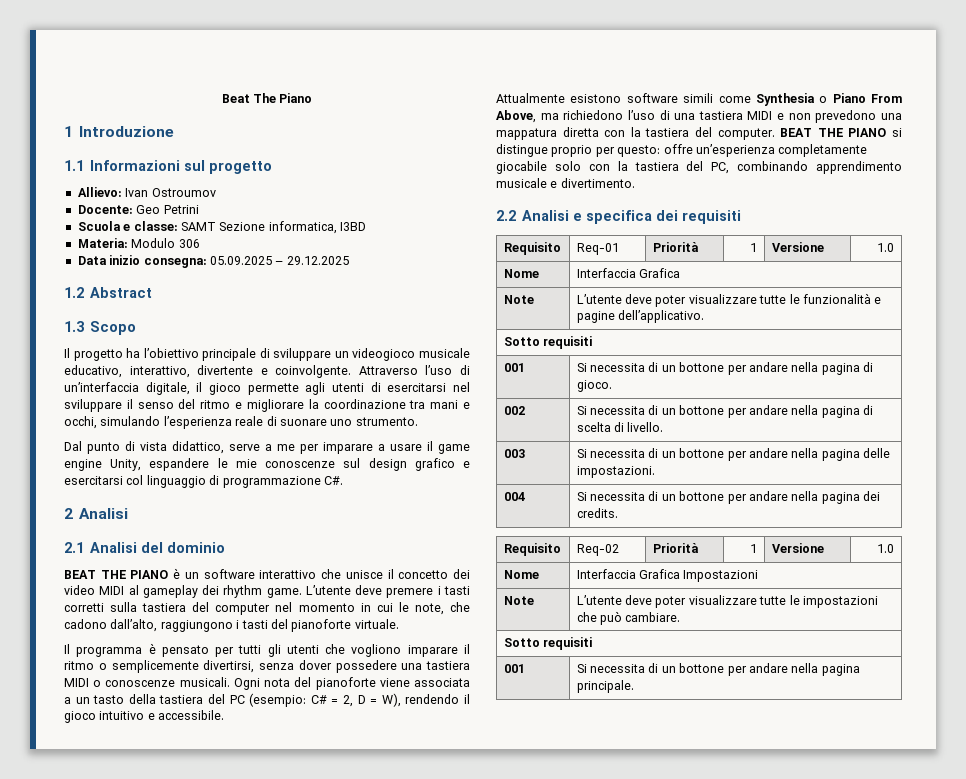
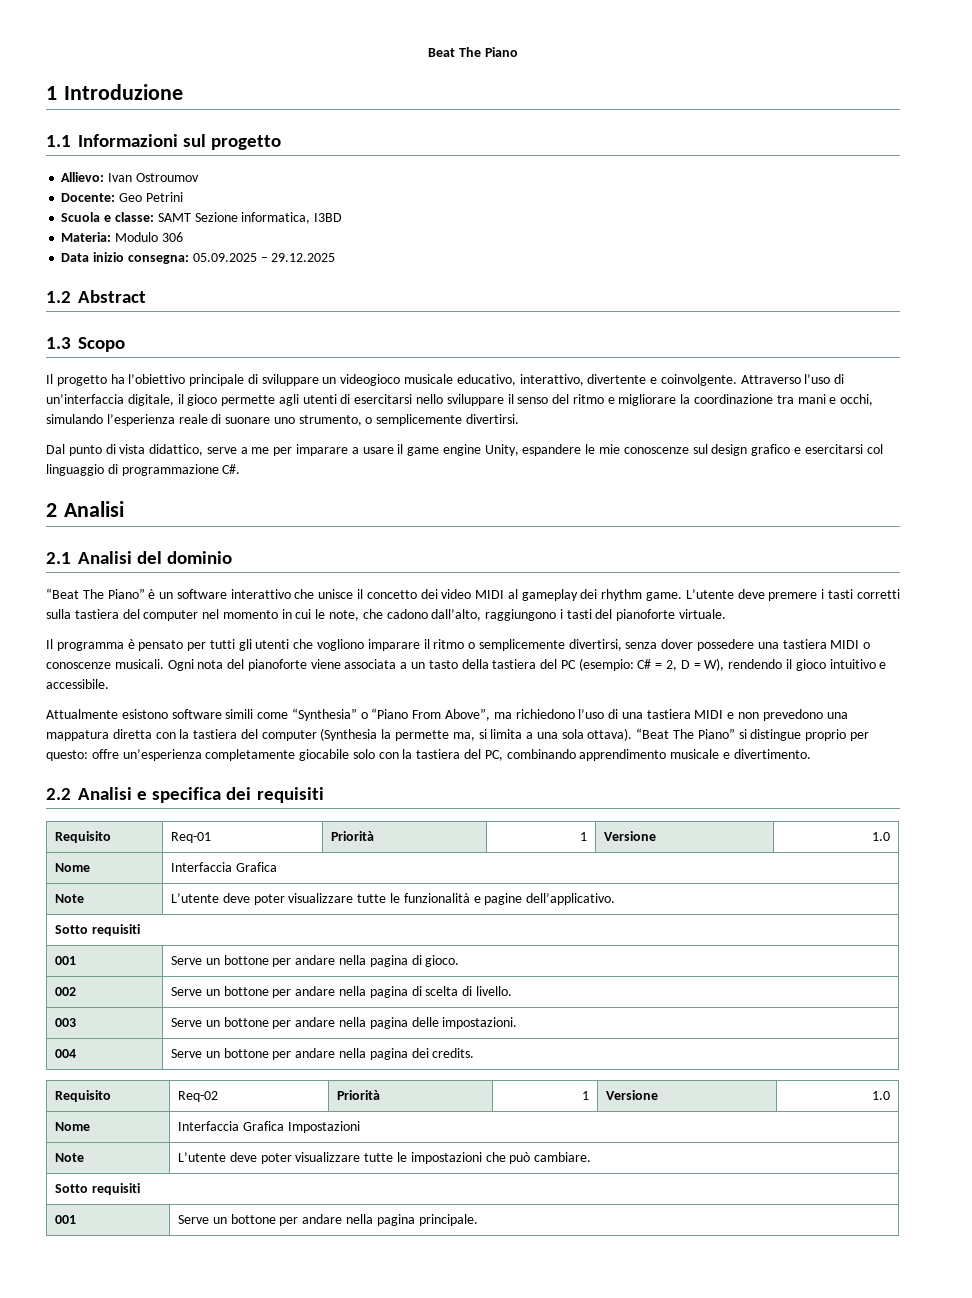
[453,382,471,392] nel -> [416,394,444,404] nello
[355,417,418,426] strumento. -> [298,414,520,426] strumento, o semplicemente divertirsi.
[64,570,169,579] BEAT THE PIANO -> [46,588,145,599] “Beat The Piano”
[755,93,902,106] [496,110,536,123] Synthesia o Piano From Above, -> [291,708,491,721] “Synthesia” o “Piano From Above”,
[717,128,887,140] computer. BEAT THE PIANO -> [261,728,735,741] computer (Synthesia la permette ma, si limita a una sola ottava). “Beat The Piano”
[576,362,659,372] Si necessita di -> [171,956,203,965] Serve
[576,405,659,415] Si necessita di -> [171,987,203,996] Serve
[576,448,659,458] Si necessita di -> [171,1018,203,1027] Serve
[576,491,659,501] Si necessita di -> [171,1049,203,1058] Serve
[576,663,659,673] Si necessita di -> [178,1215,210,1224] Serve

